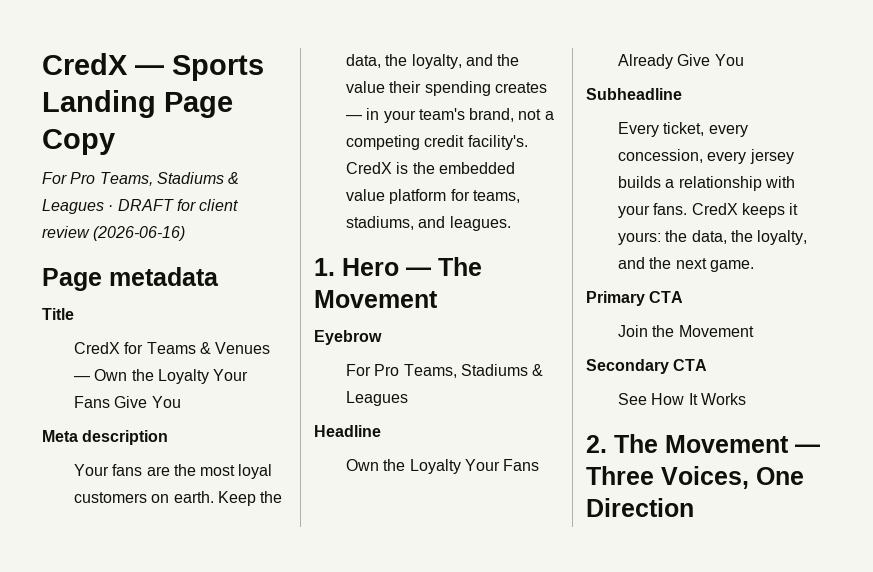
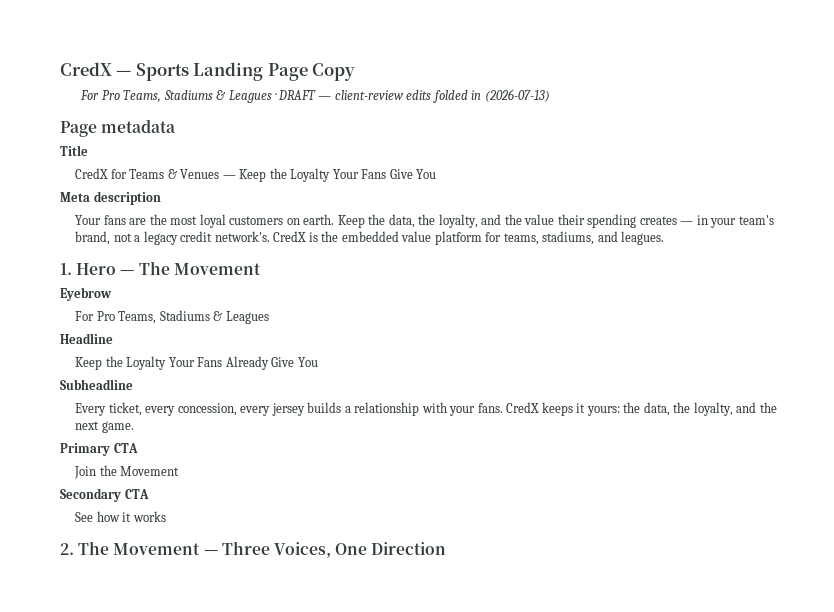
[176,199,239,211] [42,226,186,241] for client review (2026-06-16) -> [318,89,550,103] — client-review edits folded in (2026-07-13)
[94,369,128,381] Own -> [239,169,267,182] Keep
[345,135,528,150] competing credit facility's. -> [143,231,270,245] legacy credit network's.
[345,459,379,471] Own -> [75,357,103,370] Keep
[651,393,746,405] How It Works -> [96,511,166,522] how it works

